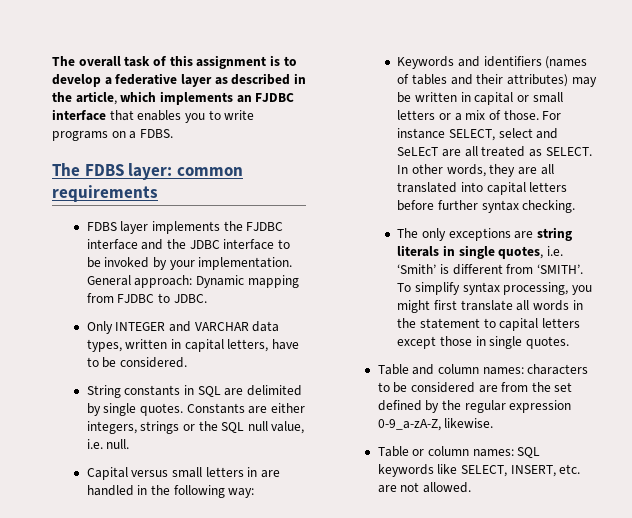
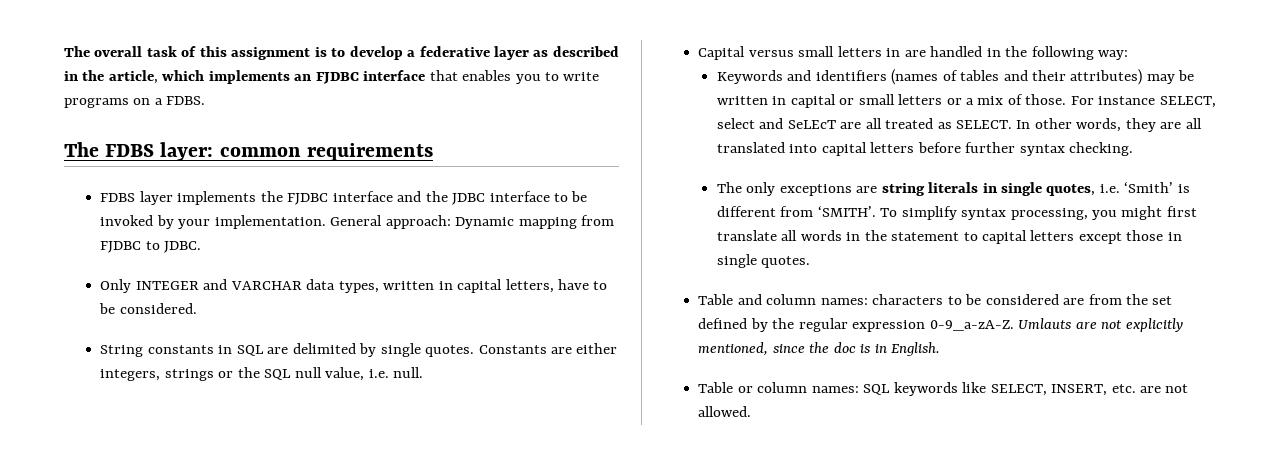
[377,418,494,431] 0-9_a-zA-Z, likewise. -> [929,318,1183,332] [698,342,941,356] 0-9_a-zA-Z. Umlauts are not explicitly mentioned, since the doc is in English.

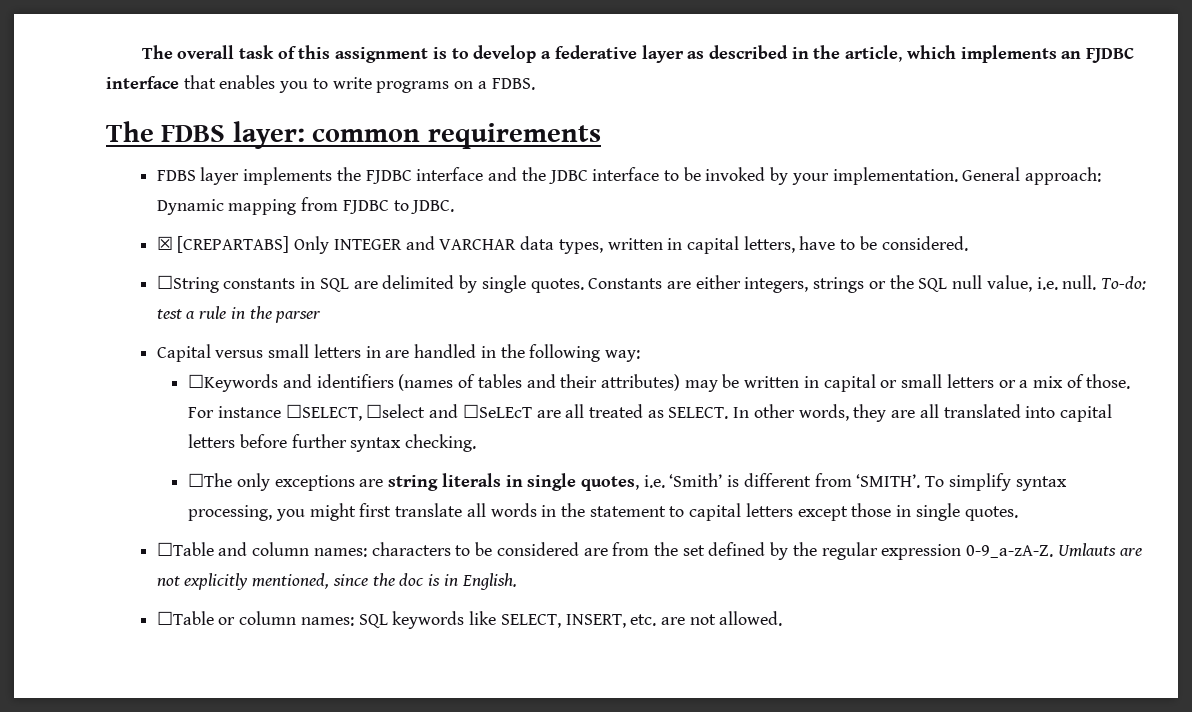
(202, 247) none -> [156,236,290,253] ☒ [CREPARTABS]
[100,345,144,357] String -> [156,275,219,293] ☐String
(424, 372) none -> [1100,276,1146,290] [156,306,322,323] To-do: test a rule in the parser
[716,70,783,84] Keywords -> [188,374,279,392] ☐Keywords
[1159,96,1216,108] [716,118,836,129] SELECT, select and SeLEcT -> [285,404,532,421] ☐SELECT, ☐select and ☐SeLEcT
[716,182,742,193] The -> [188,473,233,487] ☐The
[698,294,734,305] Table -> [156,542,214,556] ☐Table
[698,382,734,393] Table -> [156,611,214,625] ☐Table

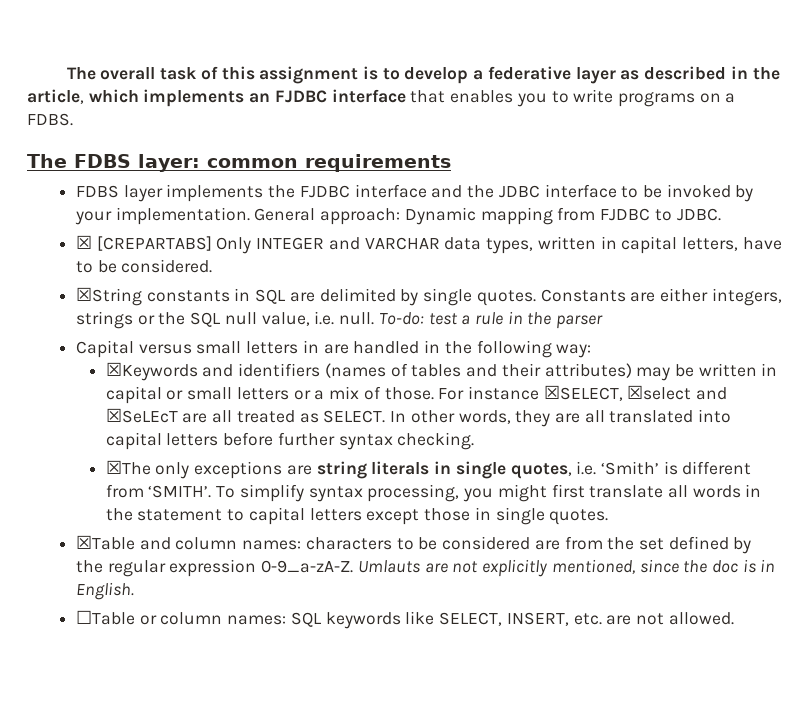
[156,275,219,293] ☐String -> [75,287,142,306] ☒String
[188,374,279,392] ☐Keywords -> [105,362,198,381] ☒Keywords
[285,404,532,421] ☐SELECT, ☐select and ☐SeLEcT -> [543,385,728,401] [105,408,178,423] ☒SELECT, ☒select and ☒SeLEcT
[188,473,233,487] ☐The -> [105,460,151,475] ☒The
[156,542,214,556] ☐Table -> [75,535,135,550] ☒Table

